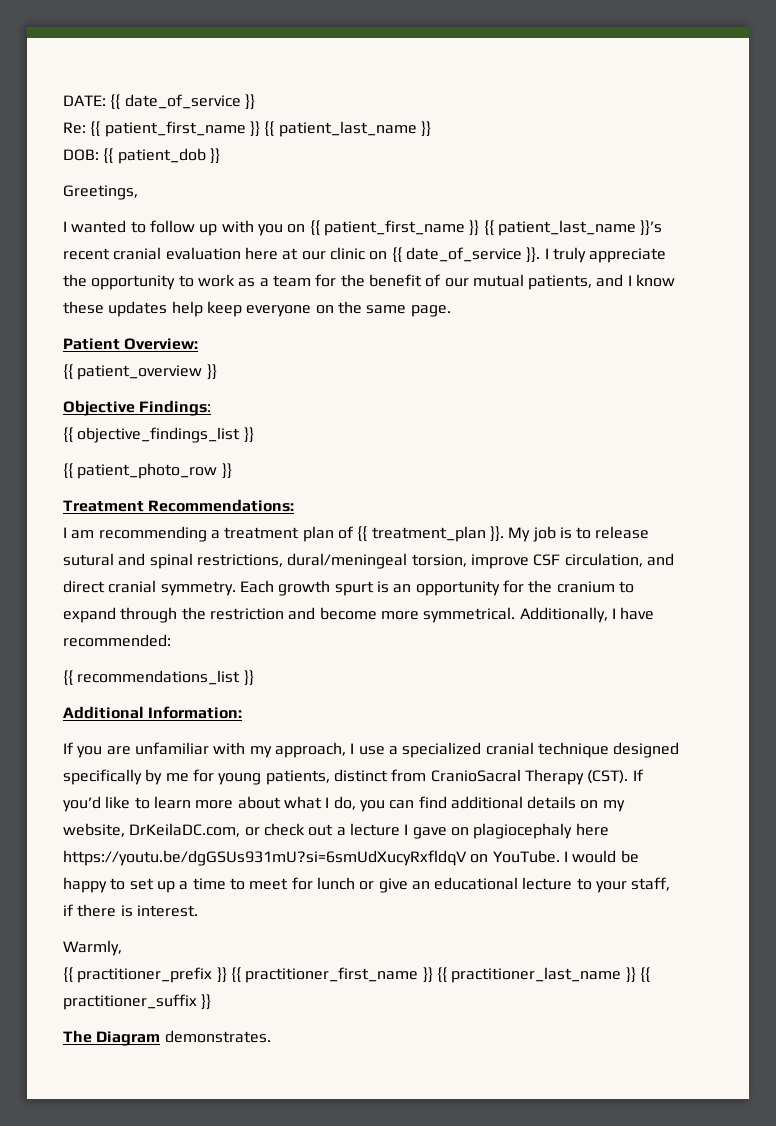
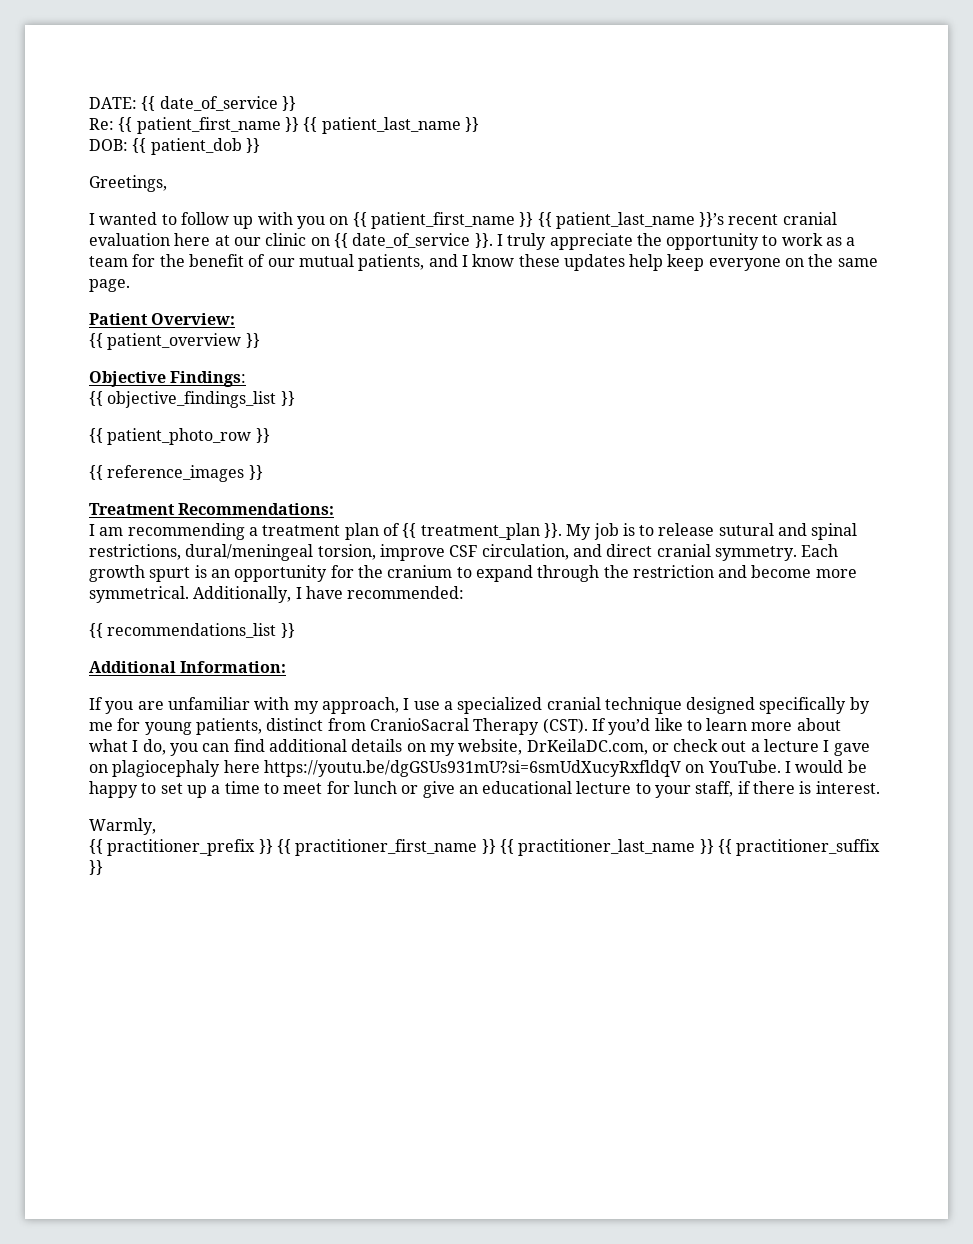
(232, 471) none -> [89,465,263,482] // {{ reference_images }}
[63,1030,271,1046] // The Diagram demonstrates. -> (103, 867) none

